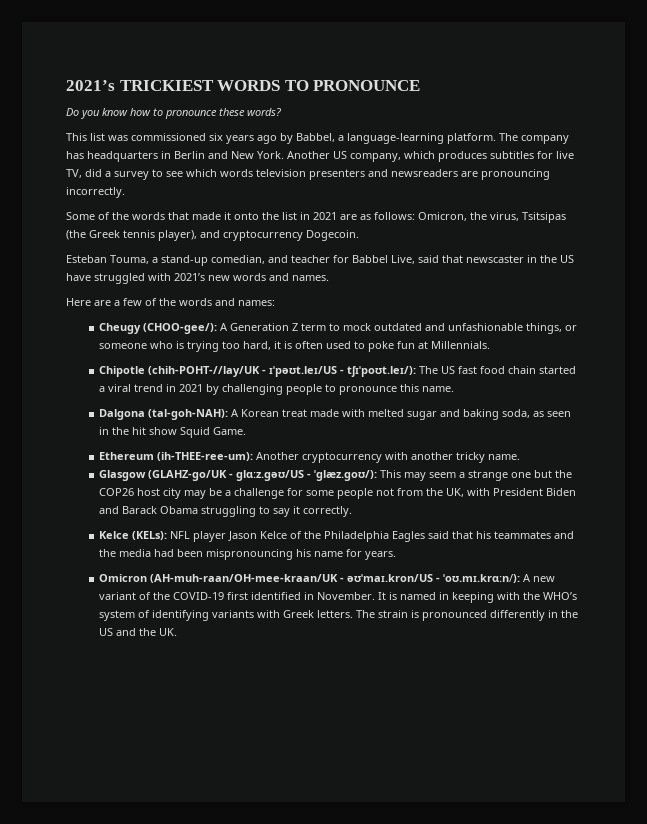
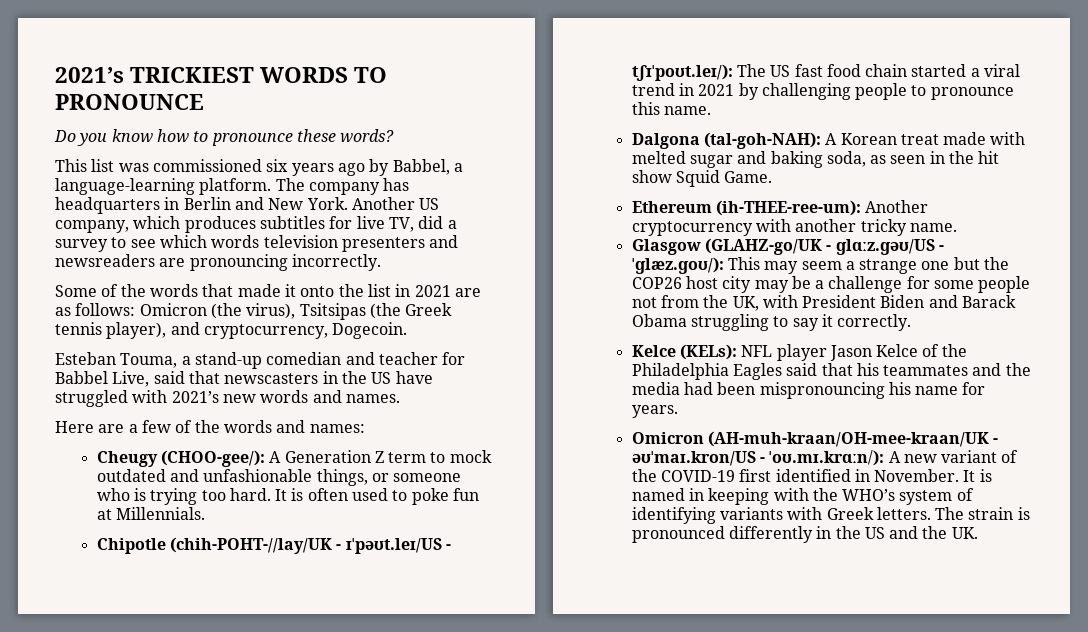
[418,212,519,221] Omicron, the virus, -> [139,303,296,319] Omicron (the virus),
[223,230,303,241] cryptocurrency -> [203,324,328,339] cryptocurrency,
[211,255,265,264] comedian, -> [266,352,342,365] comedian
[466,255,524,263] newscaster -> [224,373,319,384] newscasters
[243,341,282,350] hard, it -> [229,488,288,501] hard. It
[150,574,339,583] (AH-muh-raan/OH-mee-kraan/UK -> [707,431,989,447] (AH-muh-kraan/OH-mee-kraan/UK

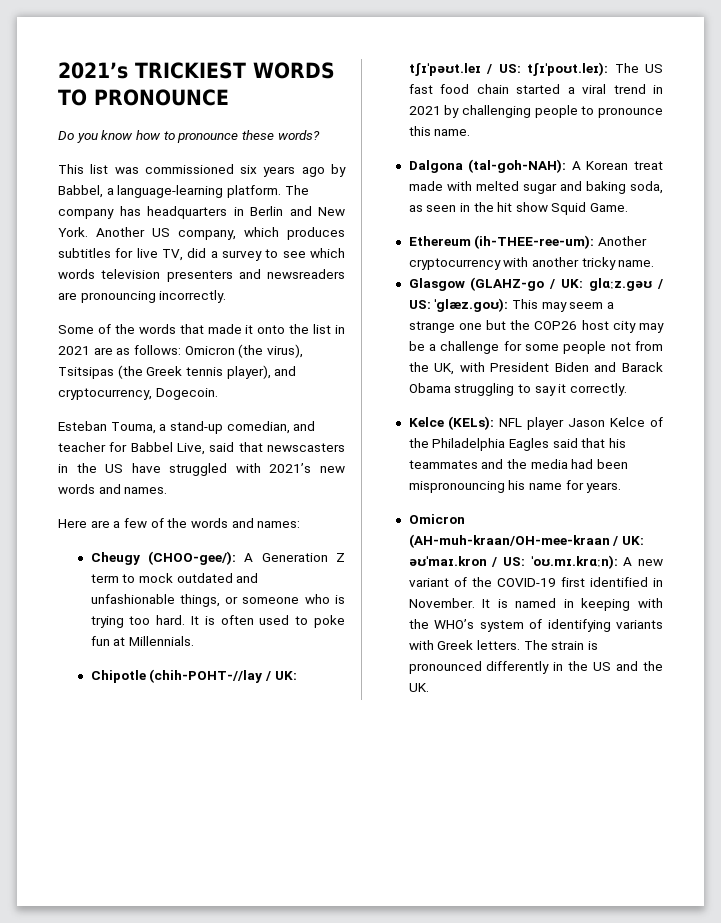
[266,352,342,365] comedian -> [226,421,290,434] comedian,
[169,537,451,554] [631,64,733,81] (chih-POHT-//lay/UK - ɪˈpəʊt.leɪ/US - tʃɪˈpoʊt.leɪ/): -> [149,669,297,683] [408,62,609,76] (chih-POHT-//lay / UK: tʃɪˈpəʊt.leɪ / US: tʃɪˈpoʊt.leɪ):
[704,238,944,255] [631,257,724,274] (GLAHZ-go/UK - ɡlɑːz.ɡəʊ/US - ˈɡlæz.ɡoʊ/): -> [470,277,663,291] [408,298,509,312] (GLAHZ-go / UK: ɡlɑːz.ɡəʊ / US: ˈɡlæz.ɡoʊ):
[707,431,999,447] [631,450,885,466] (AH-muh-kraan/OH-mee-kraan/UK - əʊˈmaɪ.kron/US - ˈoʊ.mɪ.krɑːn/): -> [408,534,644,548] [408,555,618,569] (AH-muh-kraan/OH-mee-kraan / UK: əʊˈmaɪ.kron / US: ˈoʊ.mɪ.krɑːn):

